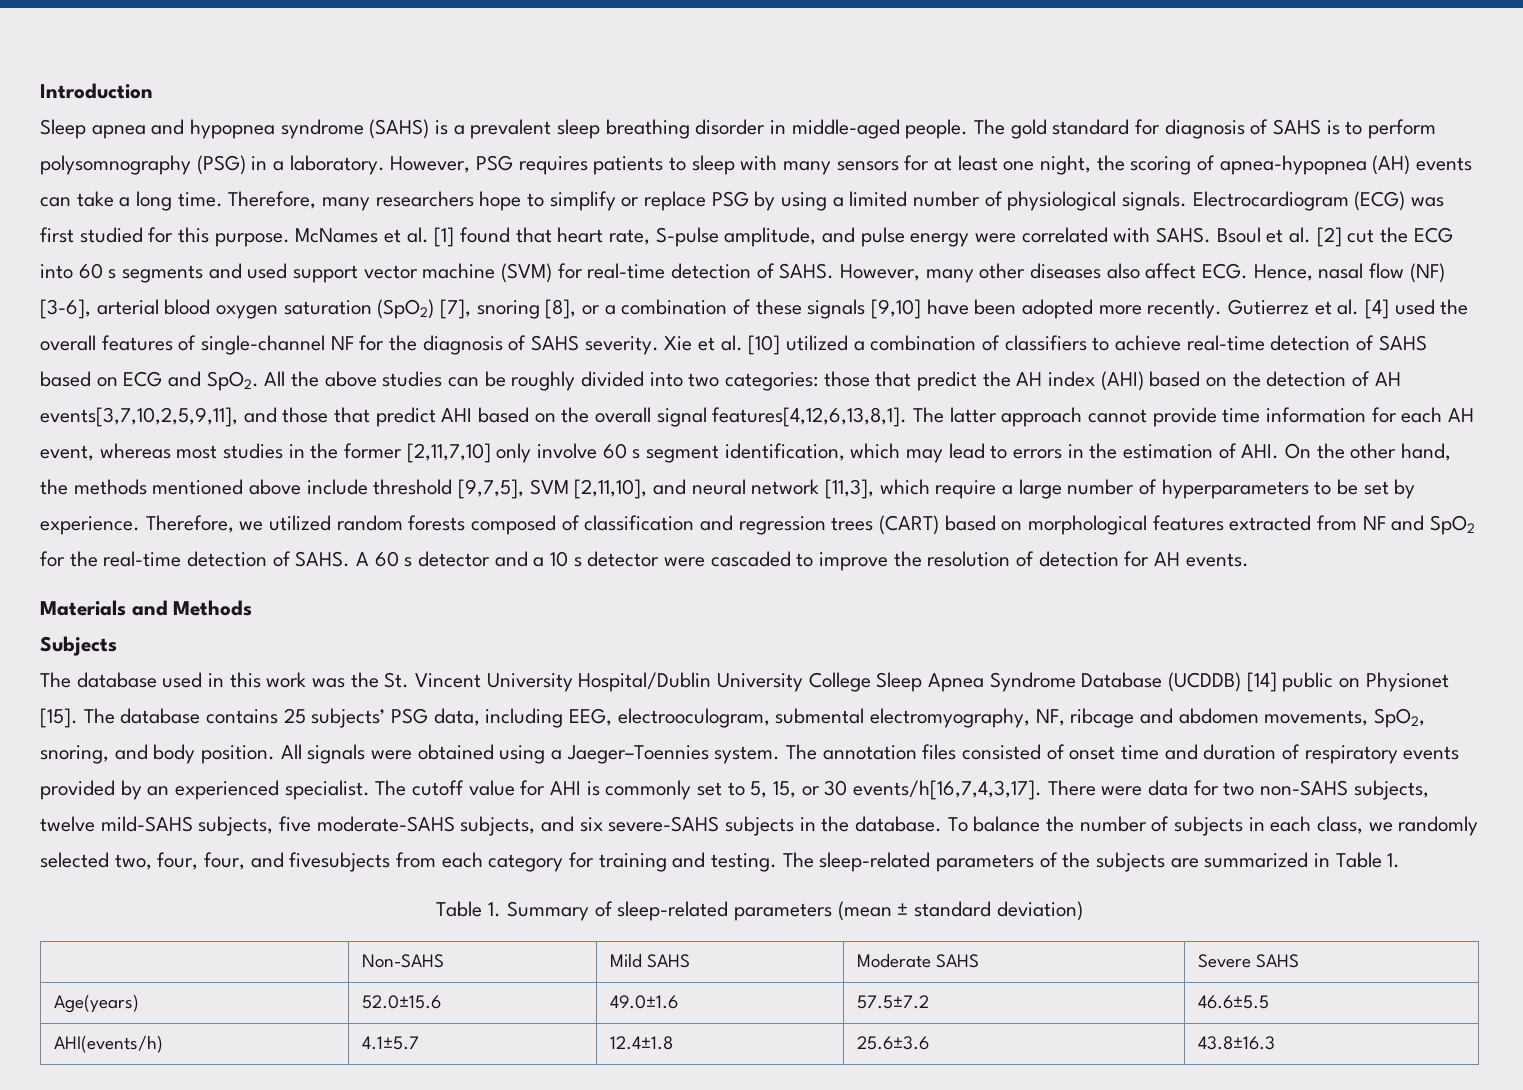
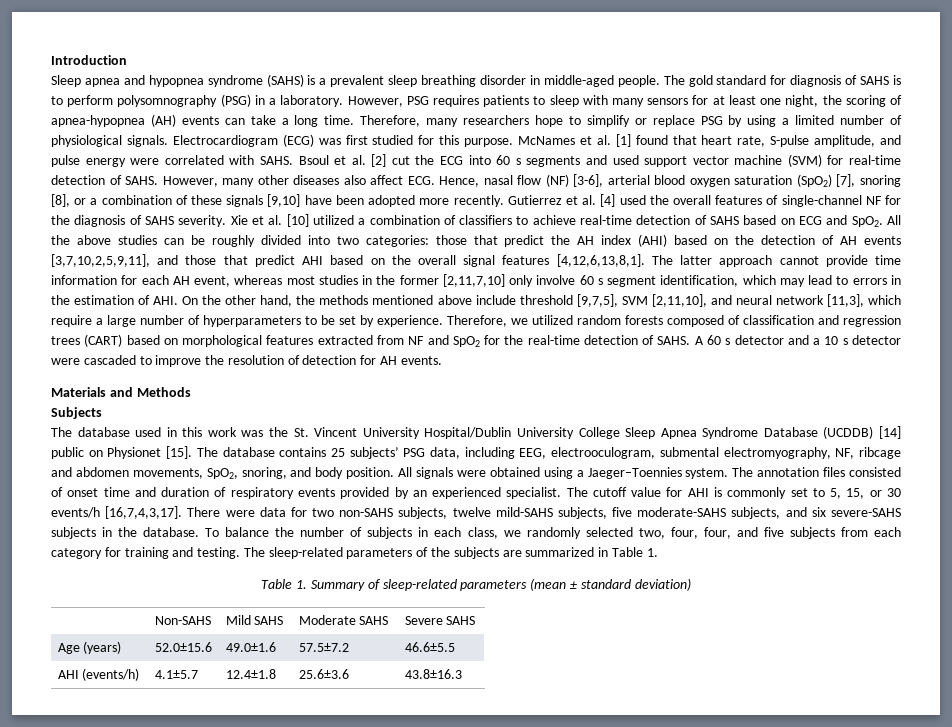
[40,407,238,427] events[3,7,10,2,5,9,11], -> [863,236,901,245] [51,254,150,267] events [3,7,10,2,5,9,11],
[712,407,908,427] features[4,12,6,13,8,1]. -> [502,254,645,267] features [4,12,6,13,8,1].
[853,780,1043,800] events/h[16,7,4,3,17]. -> [51,506,183,519] events/h [16,7,4,3,17].
[289,852,391,872] fivesubjects -> [763,527,835,539] five subjects
[53,994,139,1013] Age(years) -> [57,641,122,654] Age (years)
[53,1035,163,1053] AHI(events/h) -> [57,668,140,681] AHI (events/h)

